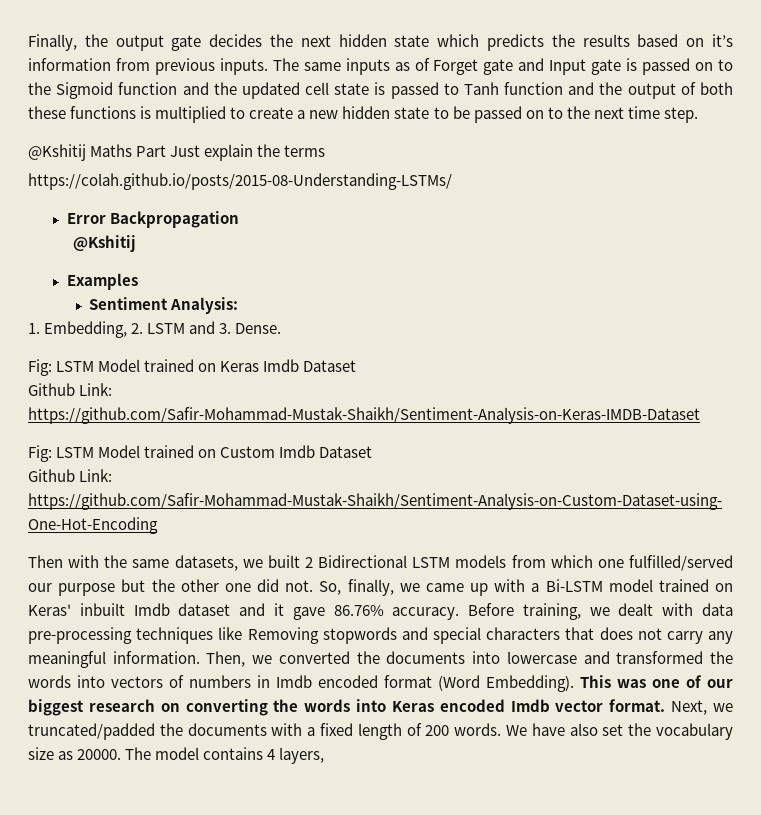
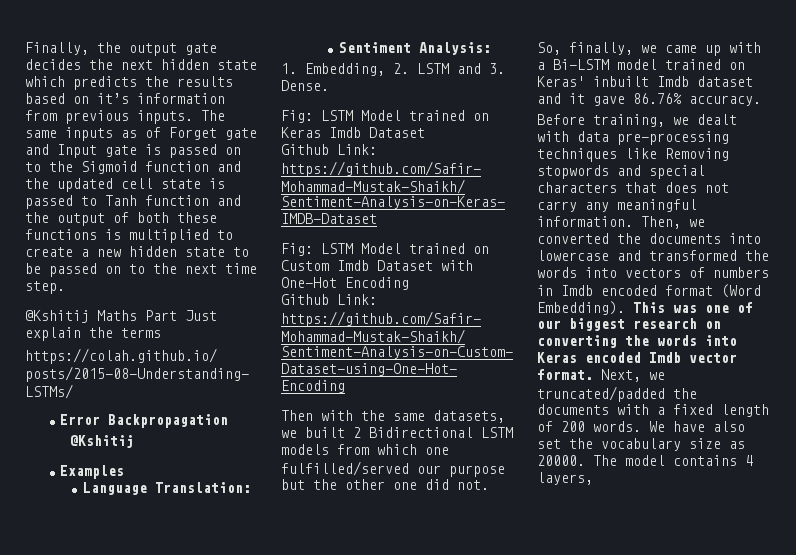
(138, 281) none -> [82,482,251,495] // Language Translation:
(373, 452) none -> [441,260,473,271] [281,277,409,290] with One-Hot Encoding
(460, 613) none -> (761, 100) //

